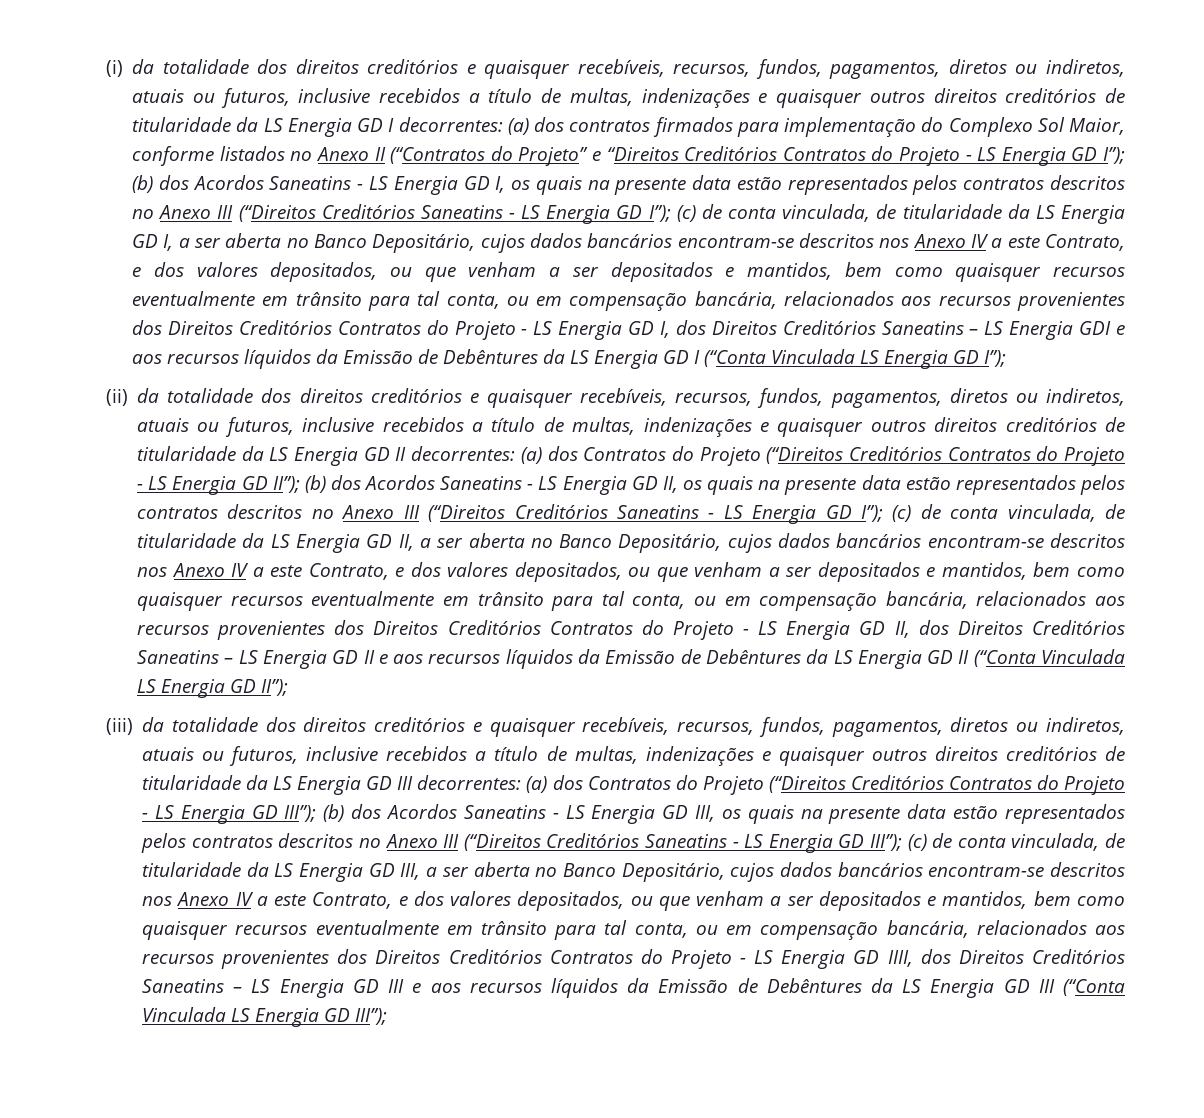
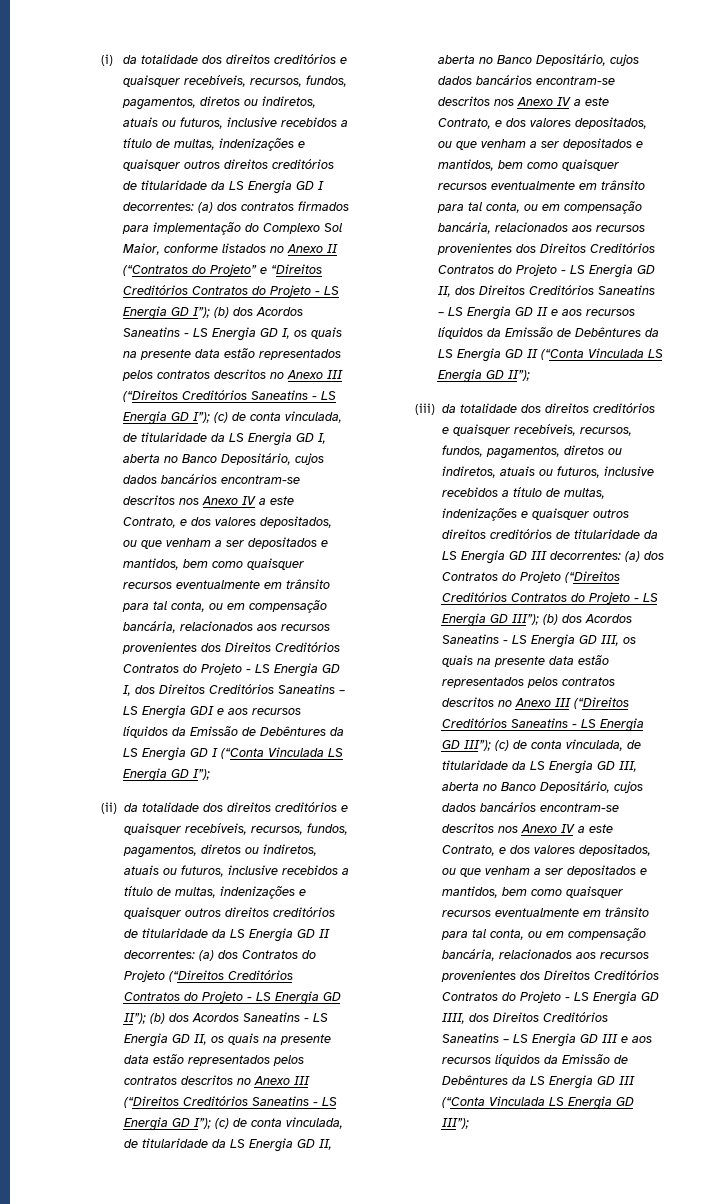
[178,238,222,248] a ser -> (327, 438) none
[419,538,464,548] a ser -> (332, 1144) none
[426,867,469,877] a ser -> (637, 766) none

